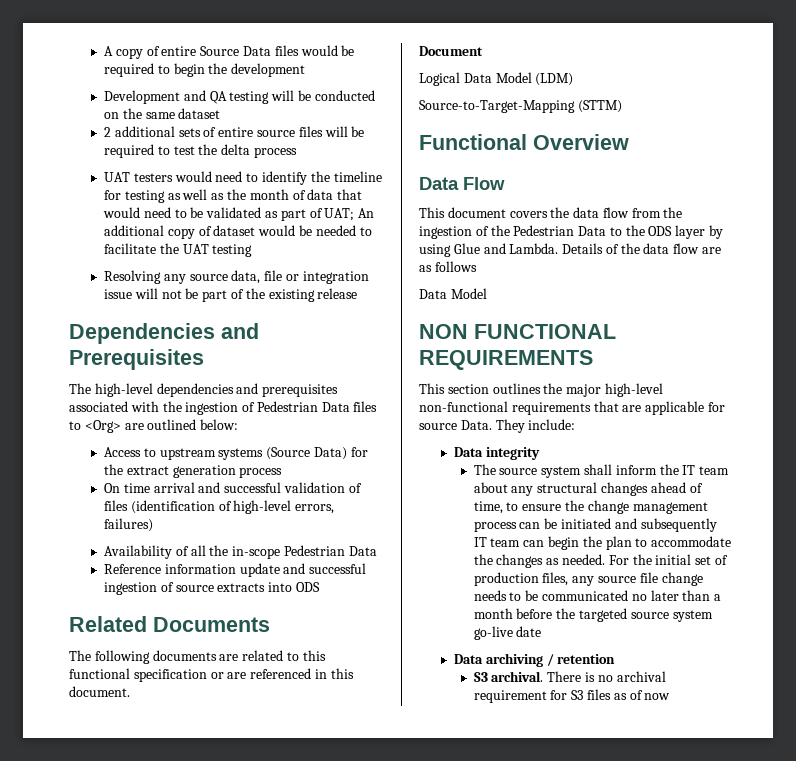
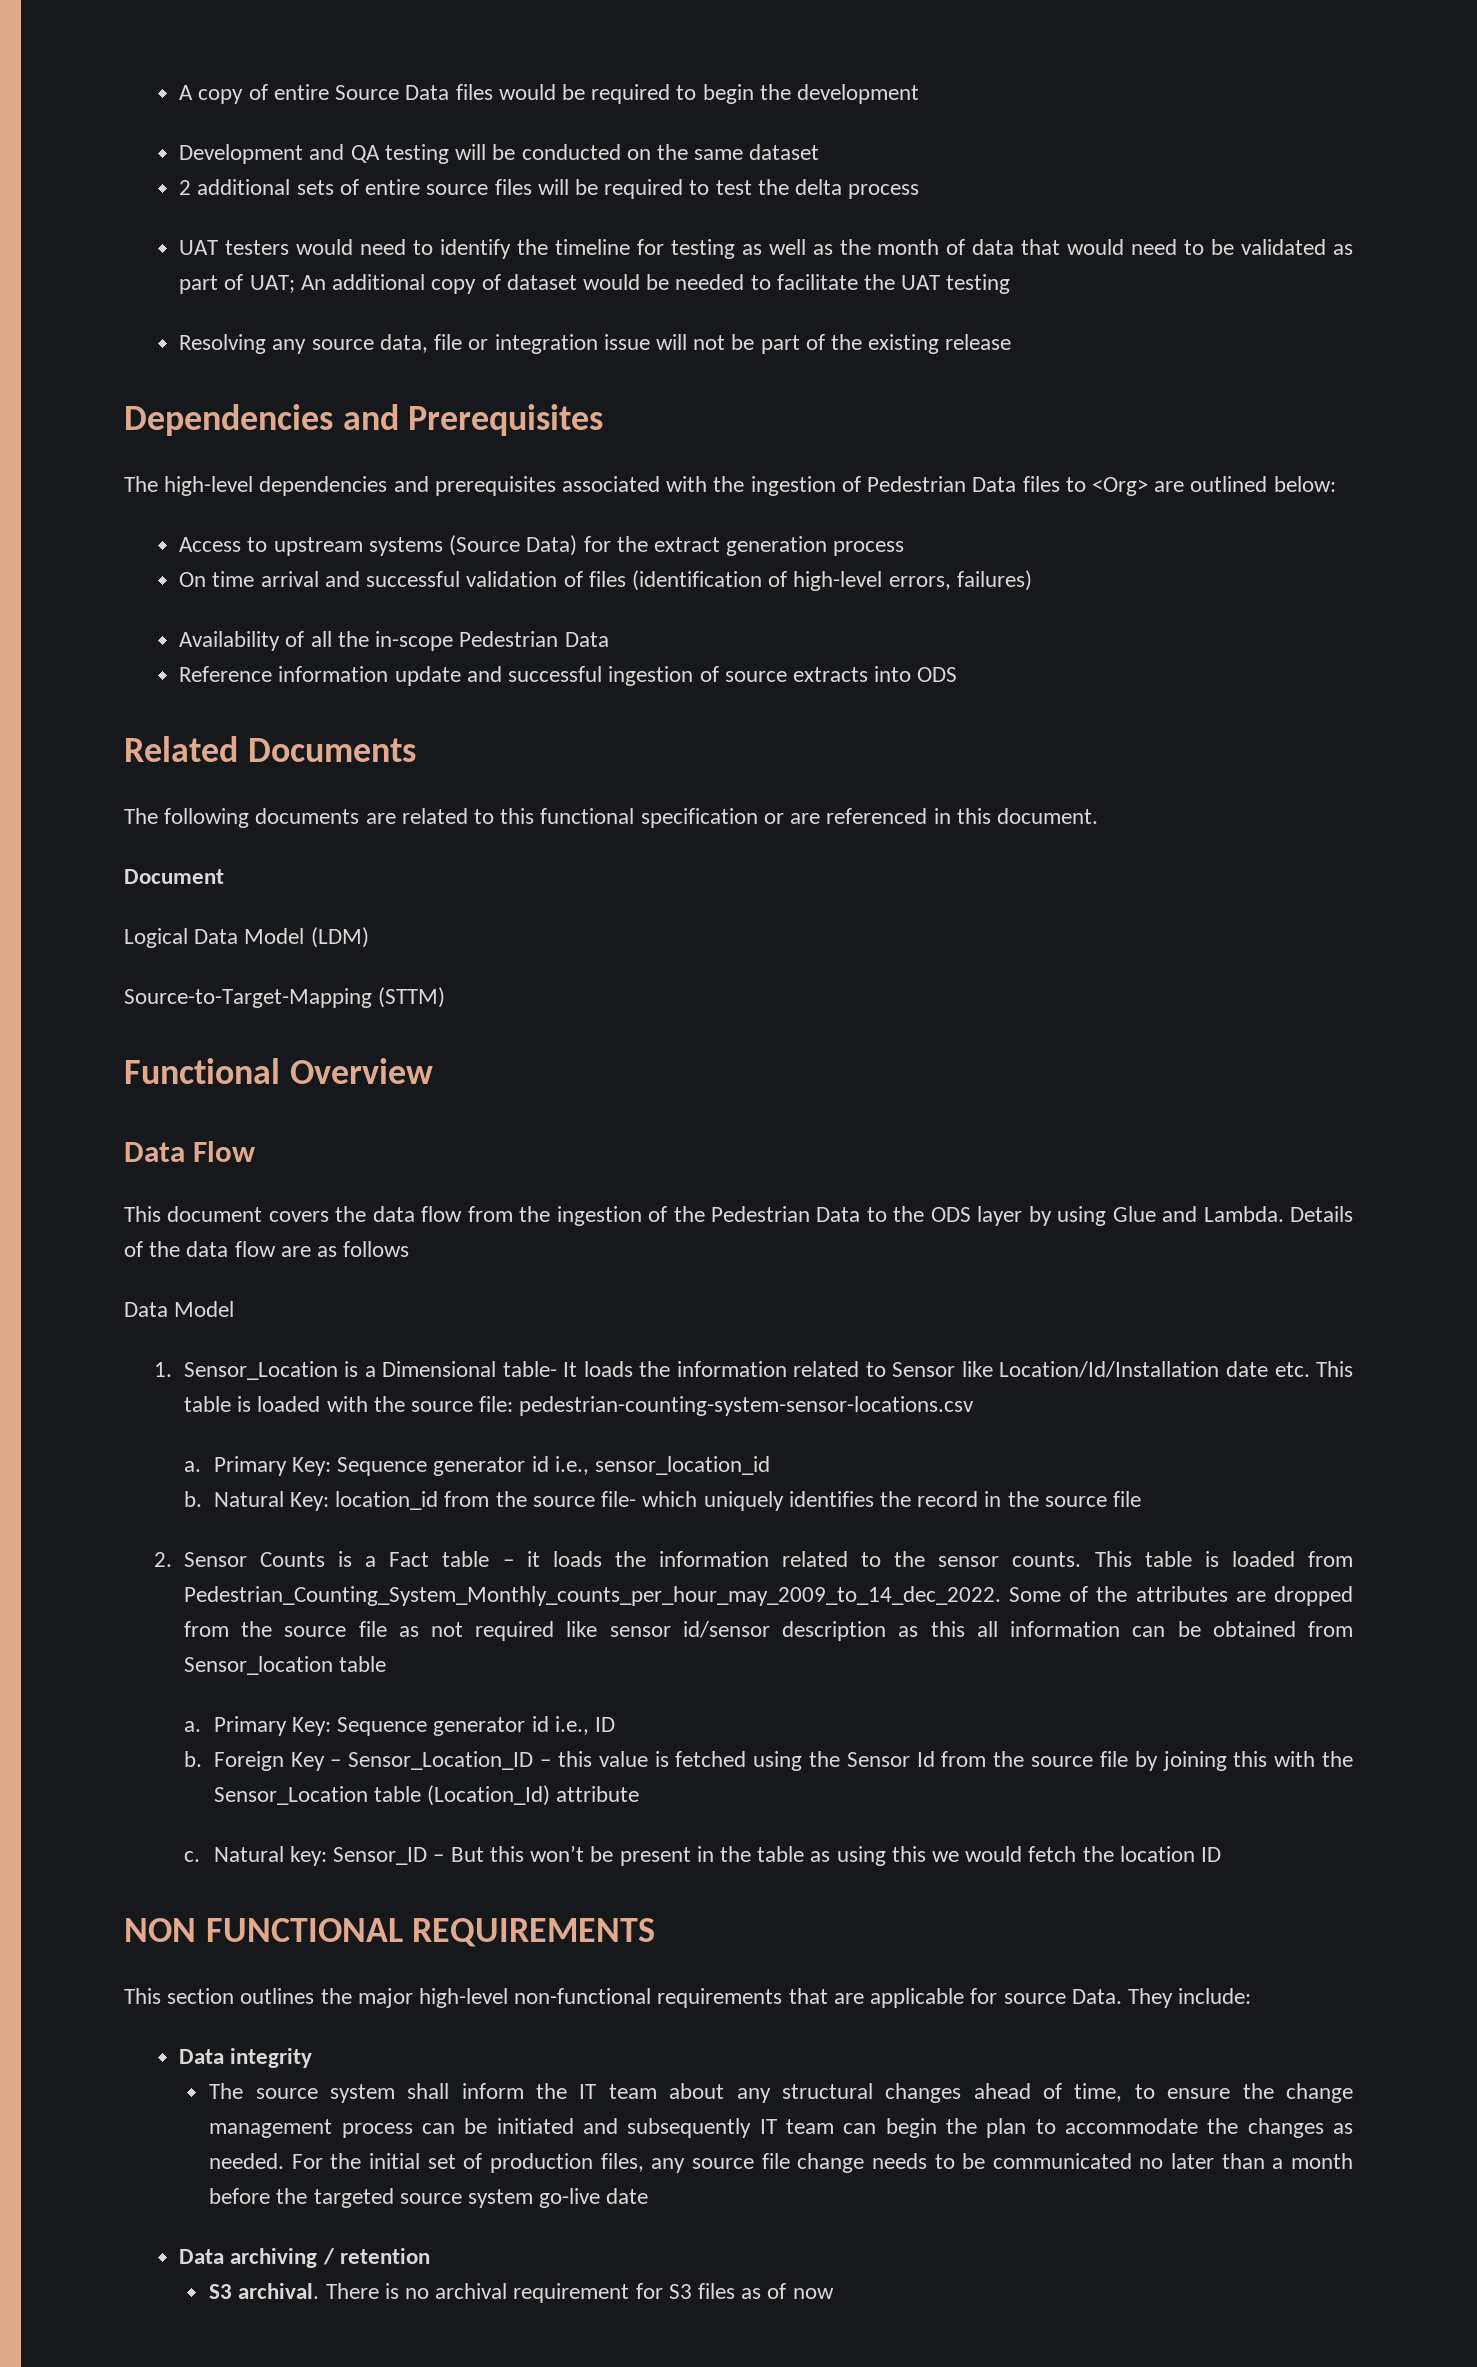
(487, 293) none -> [153,1361,1353,1380] [183,1396,975,1416] [183,1456,771,1476] [183,1491,1141,1511] [153,1551,1353,1567] [183,1586,1354,1606] [183,1621,1354,1641] [183,1656,387,1675] [183,1716,616,1736] [183,1751,1353,1771] [213,1785,640,1806] [183,1845,1222,1866] // 1. Sensor_Location is a Dimensional table- It loads the information related to Sensor like Location/Id/Installation date etc. This table is loaded with the source file: pedestrian-counting-system-sensor-locations.csv // a. Primary Key: Sequence generator id i.e., sensor_location_id // b. Natural Key: location_id from the source file- which uniquely identifies the record in the source file // 2. Sensor Counts is a Fact table – it loads the information related to the sensor counts. This table is loaded from Pedestrian_Counting_System_Monthly_counts_per_hour_may_2009_to_14_dec_2022. Some of the attributes are dropped from the source file as not required like sensor id/sensor description as this all information can be obtained from Sensor_location table // a. Primary Key: Sequence generator id i.e., ID // b. Foreign Key – Sensor_Location_ID – this value is fetched using the Sensor Id from the source file by joining this with the Sensor_Location table (Location_Id) attribute // c. Natural key: Sensor_ID – But this won’t be present in the table as using this we would fetch the location ID

